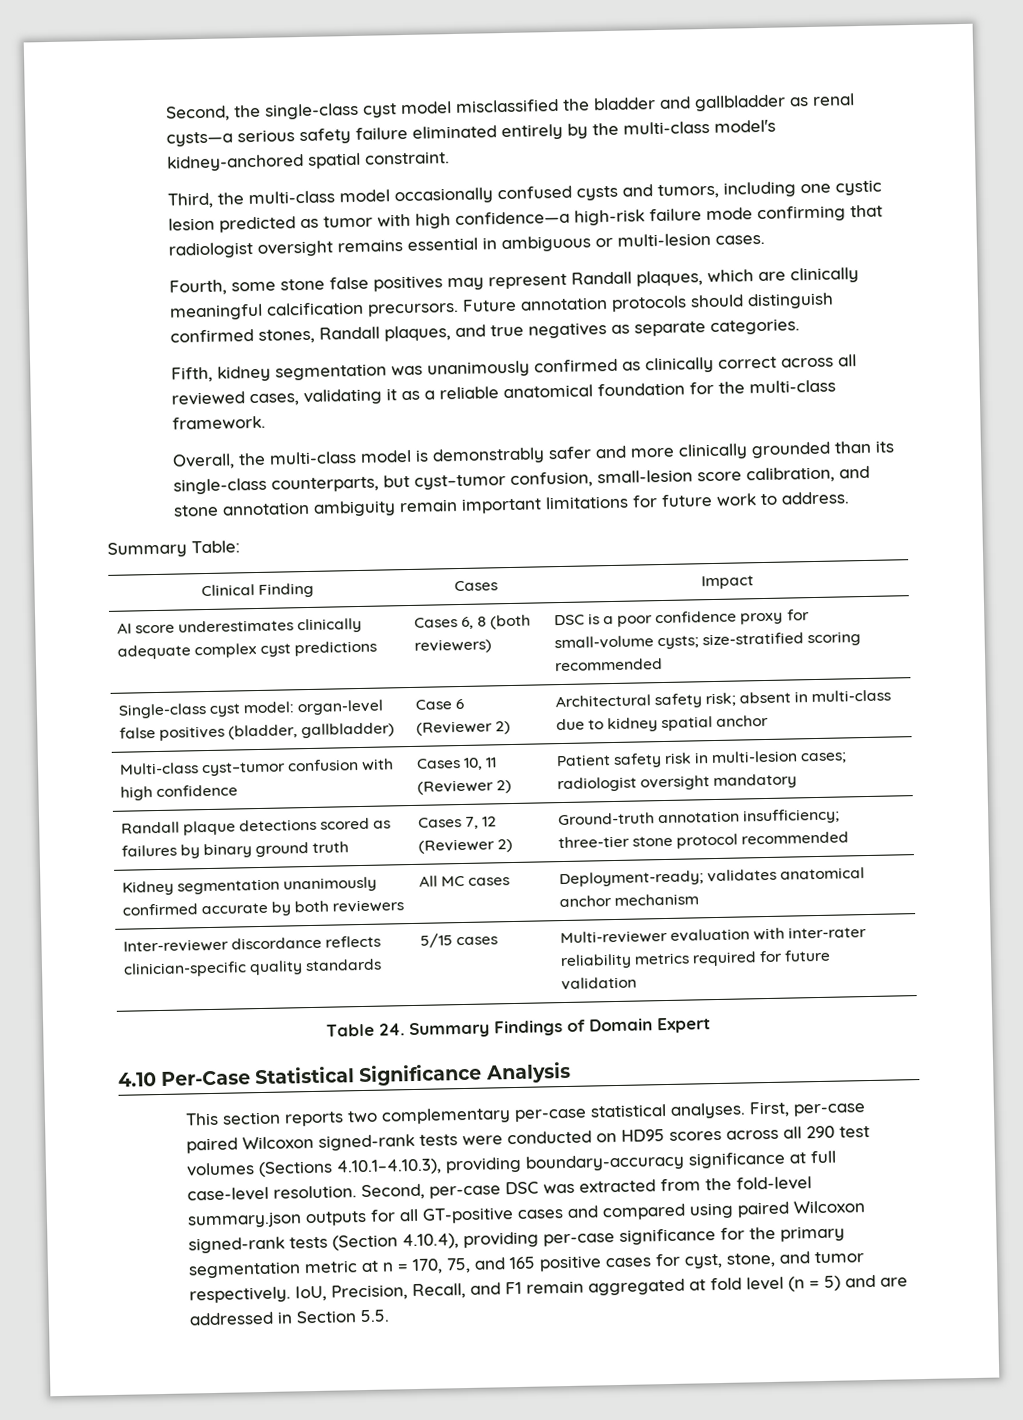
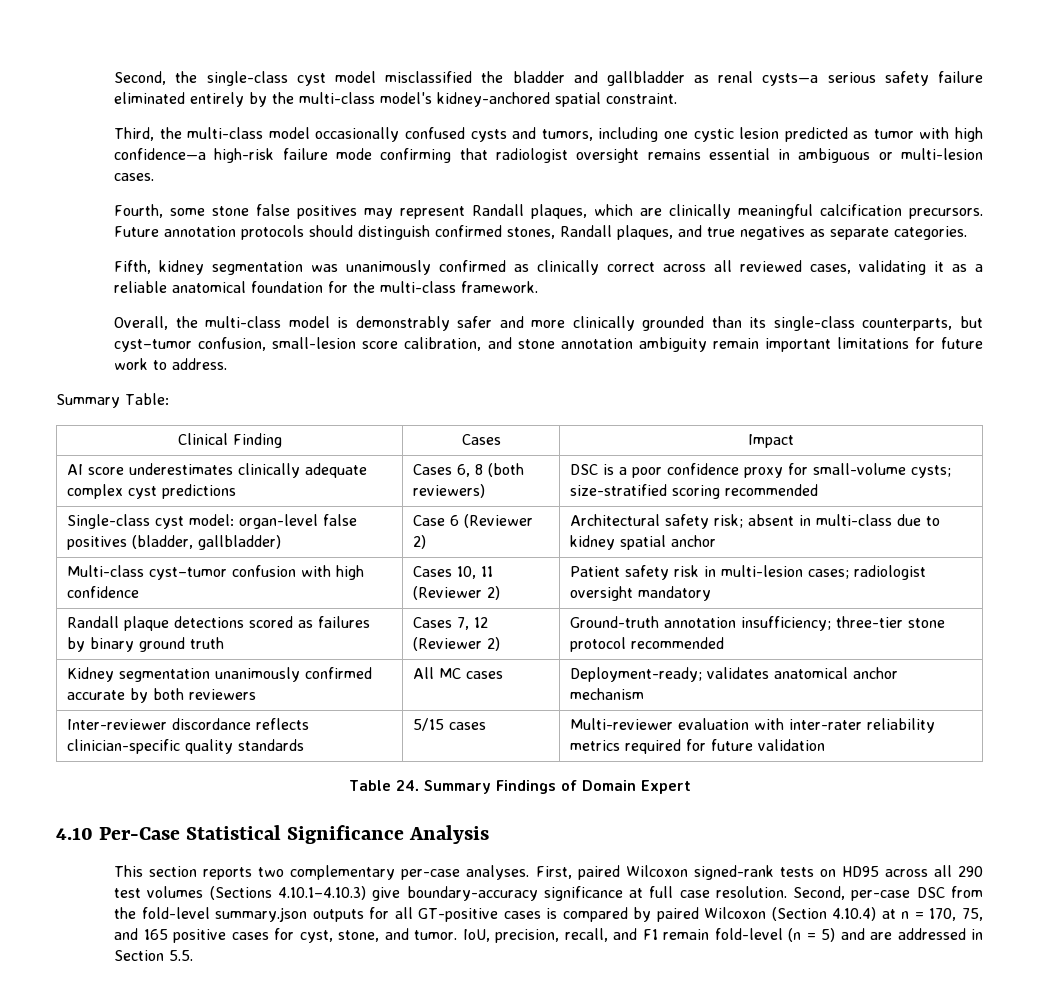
[590,1104,668,1118] statistical -> (461, 874) none
[793,1103,867,1117] [186,1130,593,1154] per-case paired Wilcoxon signed-rank tests were conducted -> [577,865,814,880] paired Wilcoxon signed-rank tests
[669,1130,723,1141] scores -> (879, 871) none
[336,1156,523,1176] 4.10.1–4.10.3), providing -> [277,886,401,901] 4.10.1–4.10.3) give
[187,1186,270,1202] case-level -> [679,890,710,898] case
[543,1179,657,1194] was extracted -> (945, 892) none
[567,1200,866,1221] [188,1225,846,1254] [188,1260,359,1279] and compared using paired Wilcoxon signed-rank tests (Section 4.10.4), providing per-case significance for the primary segmentation metric -> [546,907,877,922] is compared by paired Wilcoxon (Section 4.10.4)
[814,1251,865,1264] [189,1276,785,1304] tumor respectively. IoU, Precision, Recall, and F1 remain aggregated at fold level -> [414,928,783,943] tumor. IoU, precision, recall, and F1 remain fold-level

